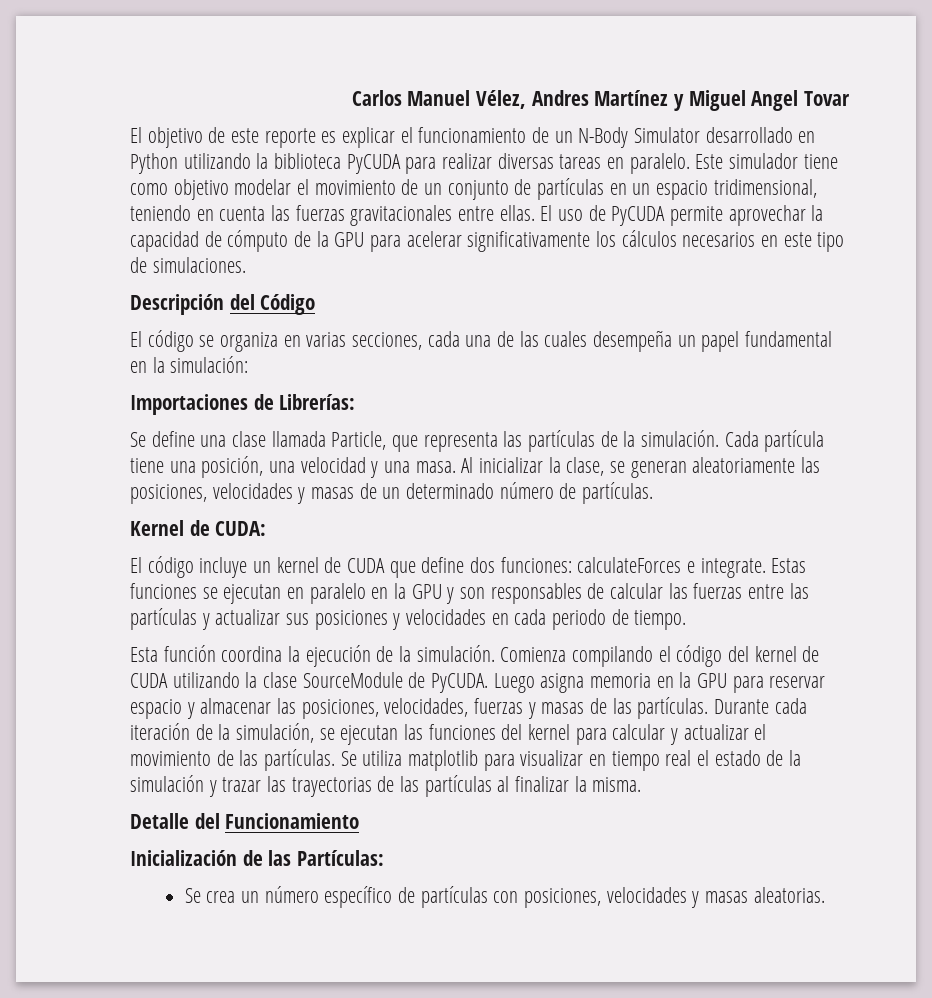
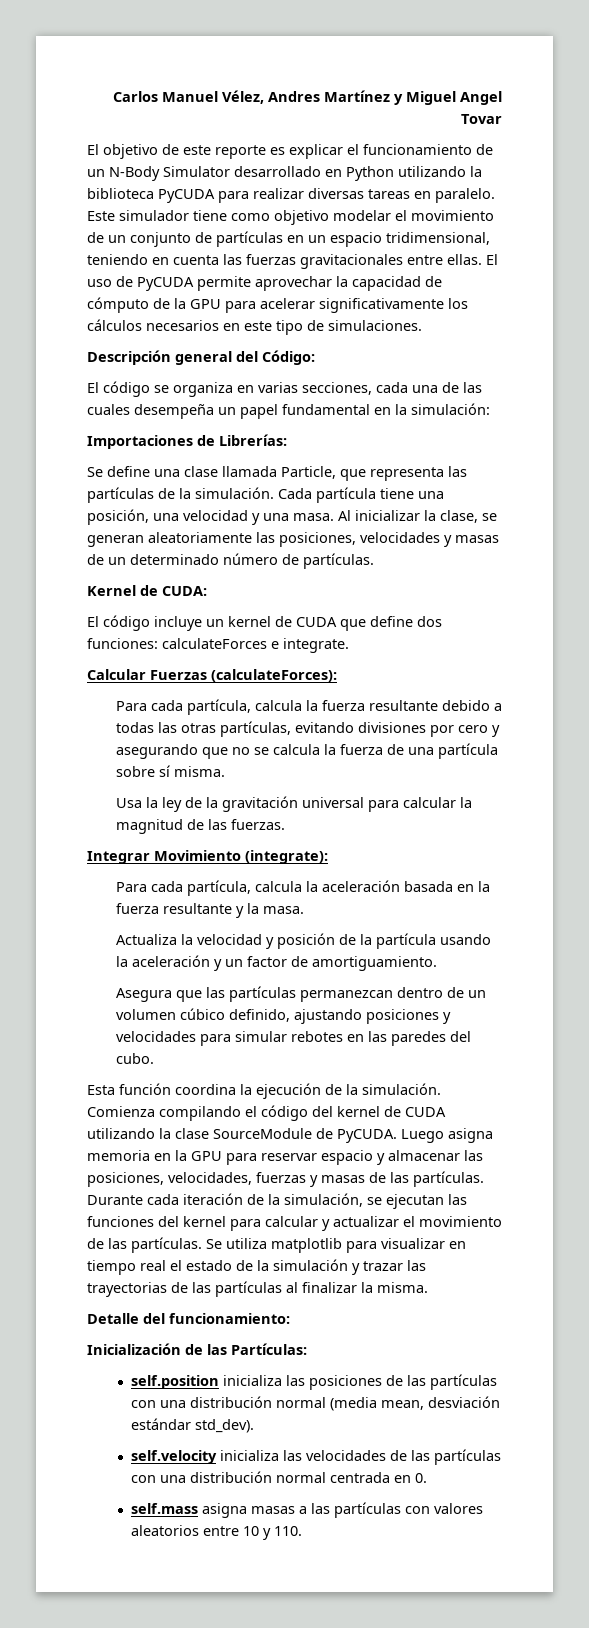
[229,294,316,315] del Código -> [175,350,315,365] general del Código:
[771,558,807,573] [130,583,809,604] [130,608,687,630] Estas funciones se ejecutan en paralelo en la GPU y son responsables de calcular las fuerzas entre las partículas y actualizar sus posiciones y velocidades en cada periodo de tiempo. -> [87,669,337,682] [115,699,502,715] [115,721,500,737] [115,743,498,759] [115,765,225,777] [115,796,472,812] [115,819,285,834] [87,850,328,864] [115,880,490,896] [115,903,304,918] [115,933,491,949] [115,955,437,971] [115,986,486,1002] [115,1008,451,1024] [115,1031,471,1046] [115,1053,154,1064] // Calcular Fuerzas (calculateForces): // Para cada partícula, calcula la fuerza resultante debido a todas las otras partículas, evitando divisiones por cero y asegurando que no se calcula la fuerza de una partícula sobre sí misma. // Usa la ley de la gravitación universal para calcular la magnitud de las fuerzas. // Integrar Movimiento (integrate): // Para cada partícula, calcula la aceleración basada en la fuerza resultante y la masa. // Actualiza la velocidad y posición de la partícula usando la aceleración y un factor de amortiguamiento. // Asegura que las partículas permanezcan dentro de un volumen cúbico definido, ajustando posiciones y velocidades para simular rebotes en las paredes del cubo.
[225,813,360,829] Funcionamiento -> [169,1313,290,1324] funcionamiento:
[184,886,825,908] Se crea un número específico de partículas con posiciones, velocidades y masas aleatorias. -> [131,1374,498,1390] [131,1396,501,1411] [131,1418,255,1433] [131,1449,502,1465] [131,1471,428,1483] [131,1502,484,1518] [131,1525,303,1540] self.position inicializa las posiciones de las partículas con una distribución normal (media mean, desviación estándar std_dev). // self.velocity inicializa las velocidades de las partículas con una distribución normal centrada en 0. // self.mass asigna masas a las partículas con valores aleatorios entre 10 y 110.

